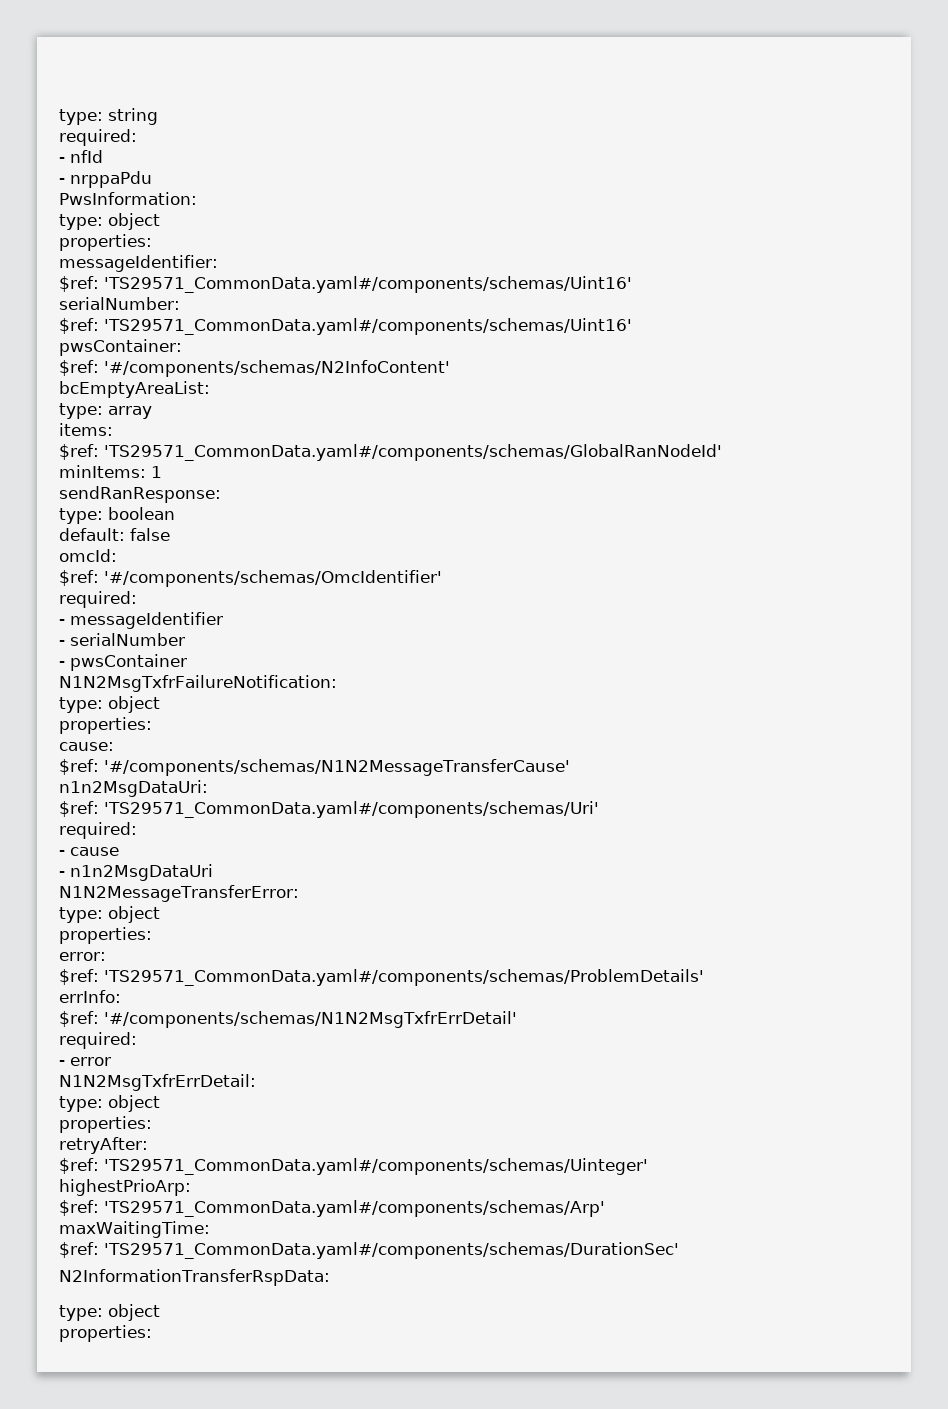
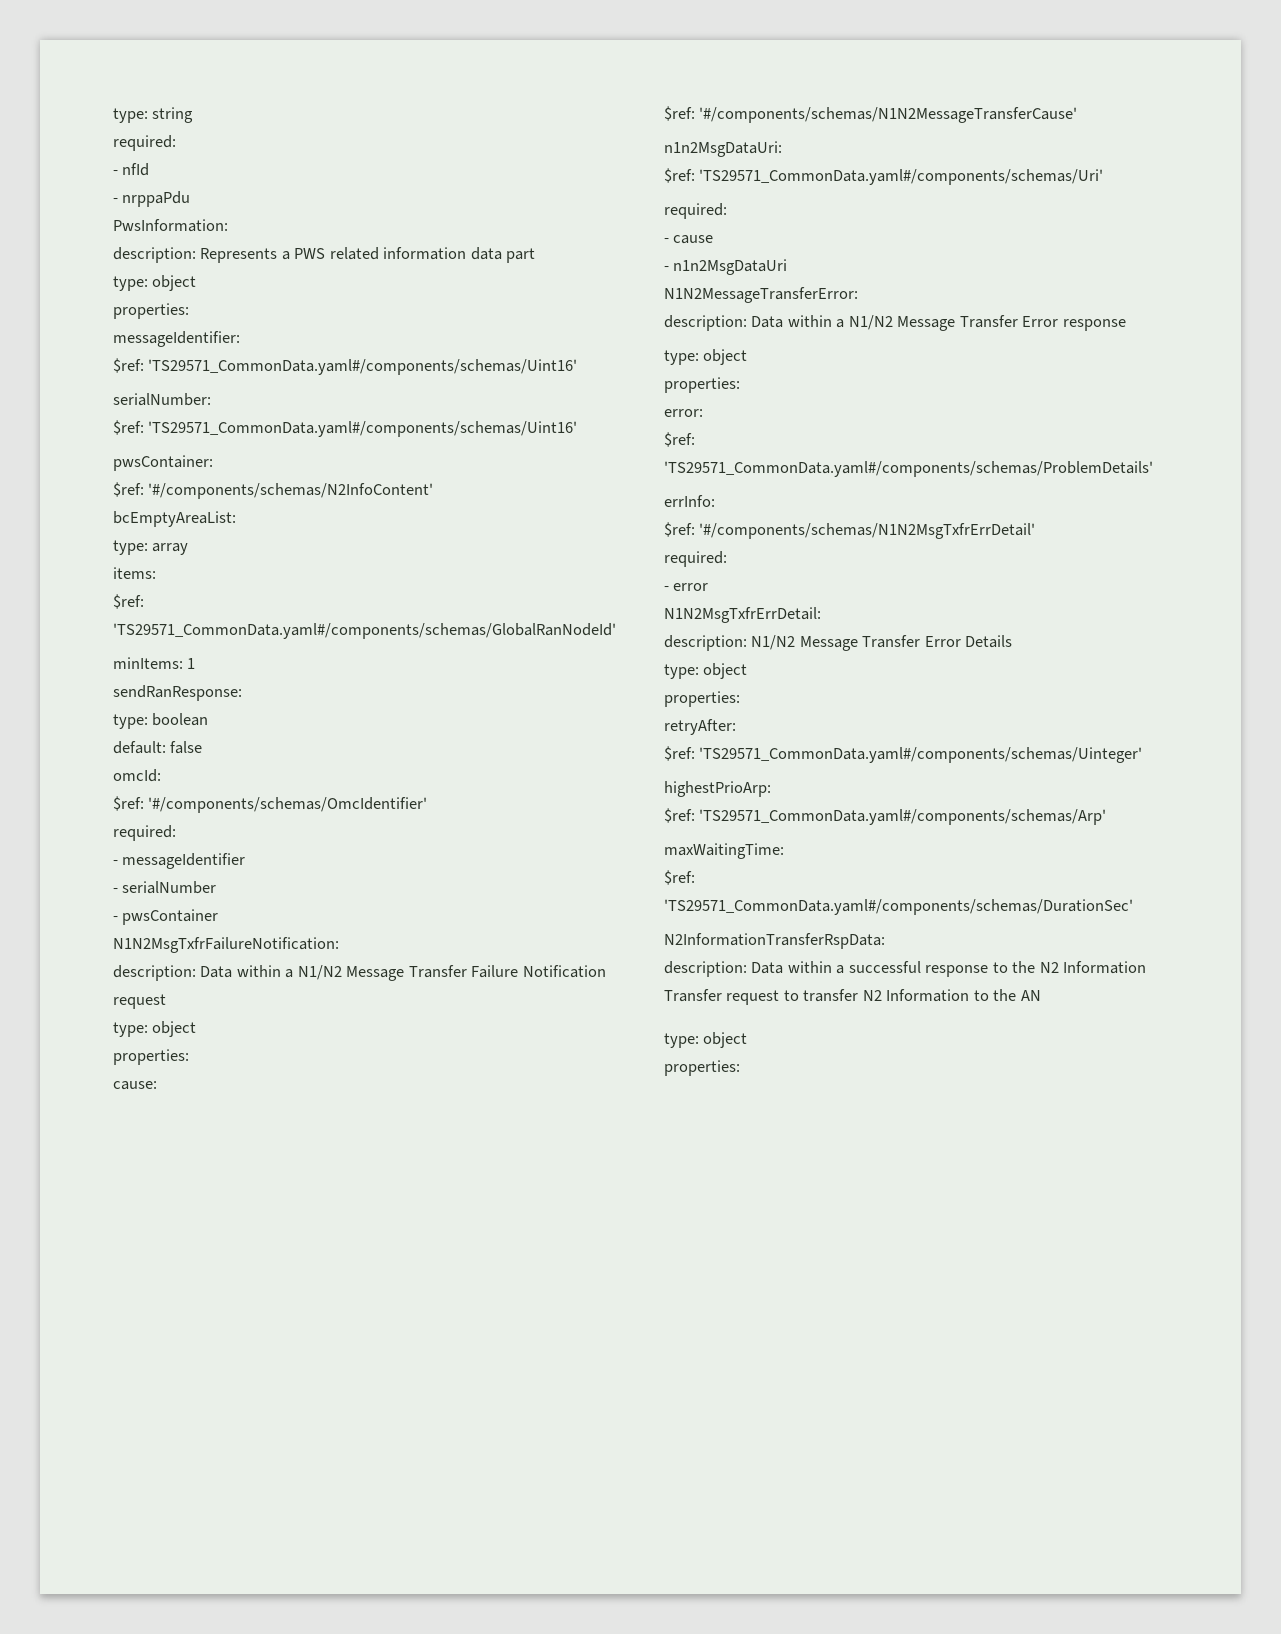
(197, 198) none -> [113,247,536,263] // description: Represents a PWS related information data part
(337, 683) none -> [113,965,606,981] [113,994,166,1009] // description: Data within a N1/N2 Message Transfer Failure Notification request
(299, 893) none -> [664,315,1126,331] // description: Data within a N1/N2 Message Transfer Error response
(256, 1082) none -> [664,635,1013,651] // description: N1/N2 Message Transfer Error Details
(330, 1277) none -> [664,961,1147,977] [664,989,1041,1005] // description: Data within a successful response to the N2 Information Transfer request to transfer N2 Information to the AN

